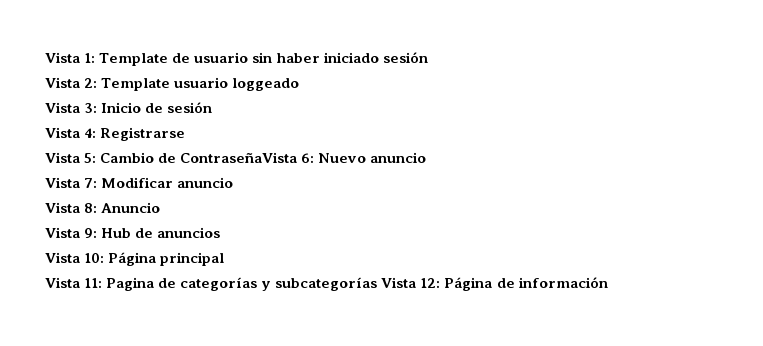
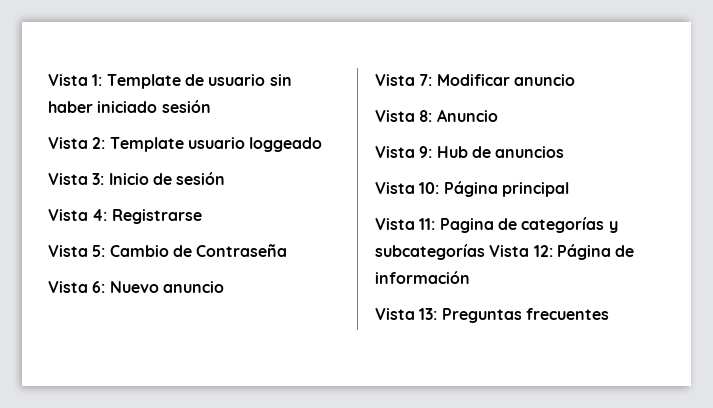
[180,152,298,163] ContraseñaVista -> [196,244,288,257] [48,281,88,293] Contraseña // Vista
(608, 282) none -> [375,308,609,323] // Vista 13: Preguntas frecuentes

